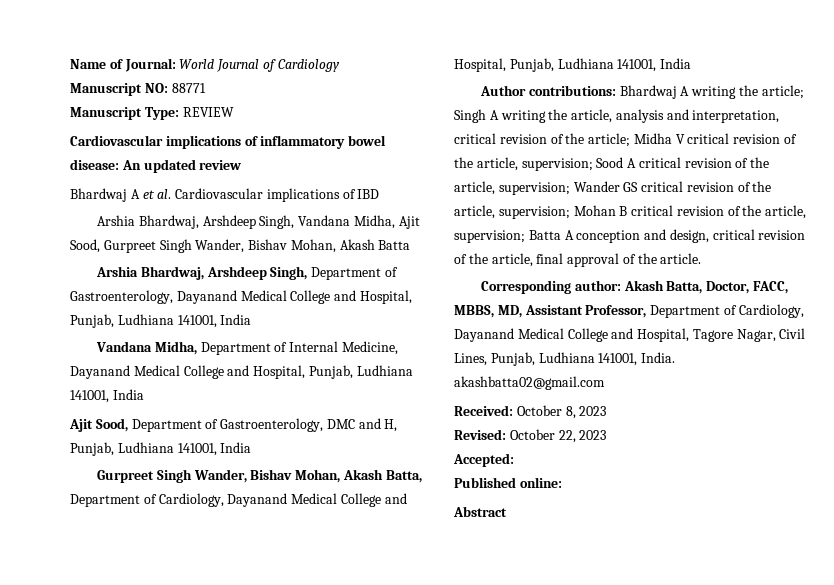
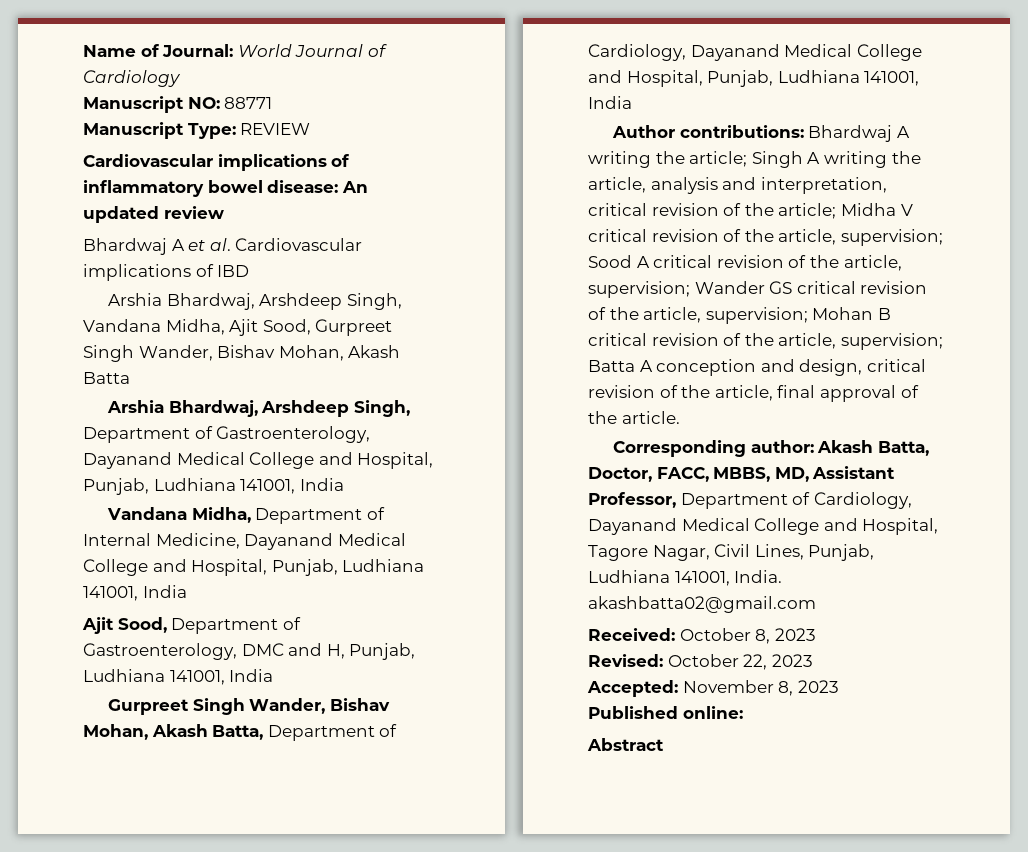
(514, 460) none -> [682,680,839,696] November 8, 2023

